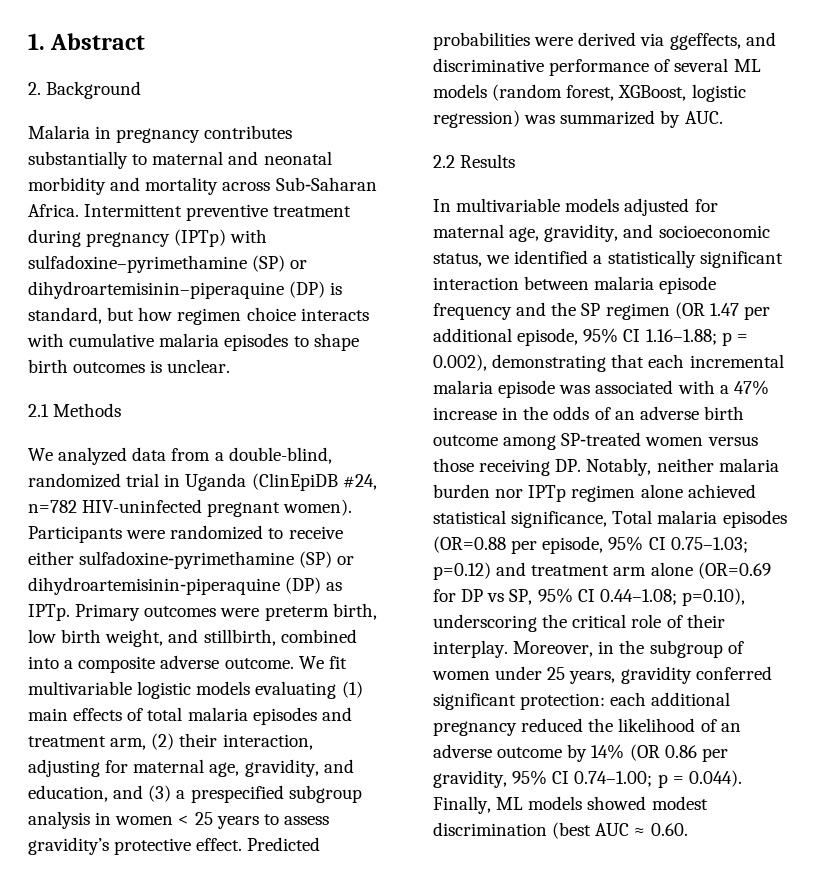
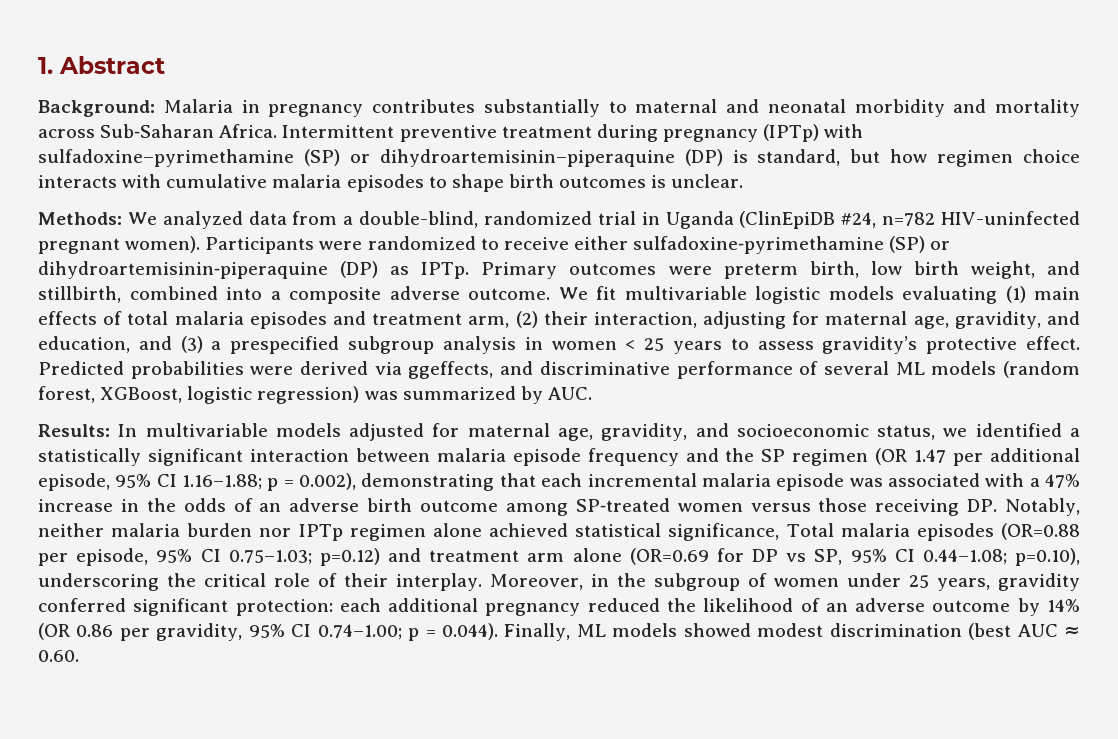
[28,81,142,99] 2. Background // -> [38,100,155,117] Background:
[28,403,122,417] 2.1 Methods // -> [38,212,122,225] Methods:
[433,154,516,168] 2.2 Results // -> [38,424,110,437] Results:

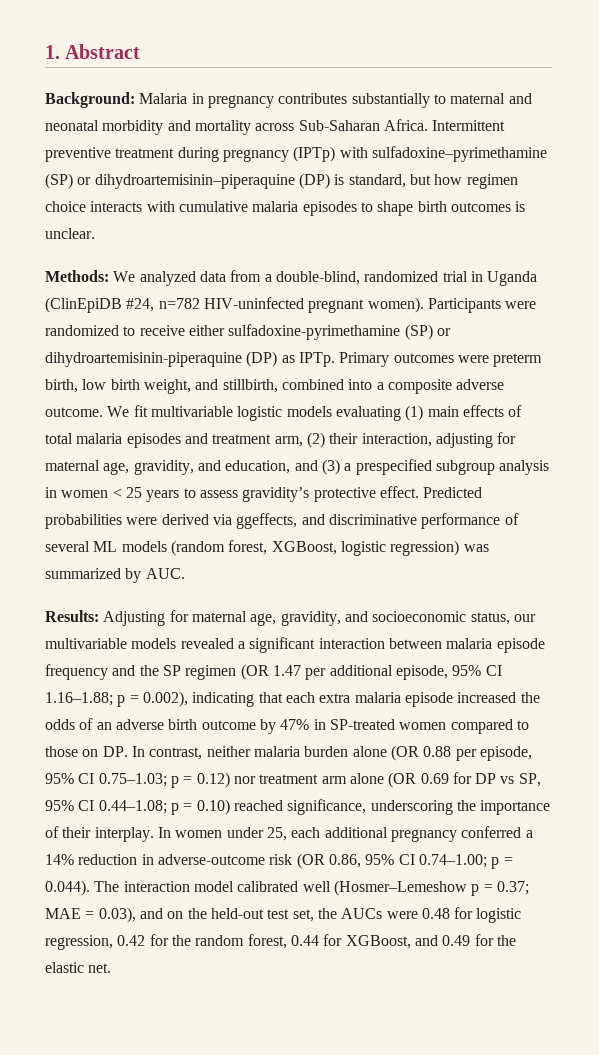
[118,423,425,441] In multivariable models adjusted -> [103,611,166,626] Adjusting
[943,423,1081,437] [38,448,141,466] we identified a statistically -> [513,614,536,622] [45,638,245,649] our multivariable models revealed a
[361,473,495,491] demonstrating -> [192,692,255,707] indicating
[587,473,1081,491] [38,499,139,512] incremental malaria episode was associated with a 47% increase in -> [319,692,517,707] extra malaria episode increased
[505,498,1080,516] [38,523,1080,541] among SP‑treated women versus those receiving DP. Notably, neither malaria burden nor IPTp regimen alone achieved statistical significance, Total malaria episodes (OR=0.88 -> [259,719,529,734] [45,745,452,761] by 47% in SP‐treated women compared to those on DP. In contrast, neither malaria burden alone (OR 0.88
[319,548,421,566] p=0.12) and -> [170,772,256,788] p = 0.12) nor
[629,548,709,565] (OR=0.69 -> [388,772,449,788] (OR 0.69
[1014,548,1080,566] [38,573,1080,591] [38,598,1081,616] [38,623,243,641] p=0.10), underscoring the critical role of their interplay. Moreover, in the subgroup of women under 25 years, gravidity conferred significant protection: each additional pregnancy reduced the likelihood of an adverse outcome by 14% (OR 0.86 per gravidity, -> [170,799,551,815] [45,826,533,842] [45,853,361,869] p = 0.10) reached significance, underscoring the importance of their interplay. In women under 25, each additional pregnancy conferred a 14% reduction in adverse‐outcome risk (OR 0.86,
[504,623,1081,641] [38,650,79,662] Finally, ML models showed modest discrimination (best AUC ≈ 0.60. -> [94,880,529,896] [45,907,522,923] [45,934,516,950] [45,962,112,973] The interaction model calibrated well (Hosmer–Lemeshow p = 0.37; MAE = 0.03), and on the held-out test set, the AUCs were 0.48 for logistic regression, 0.42 for the random forest, 0.44 for XGBoost, and 0.49 for the elastic net.

